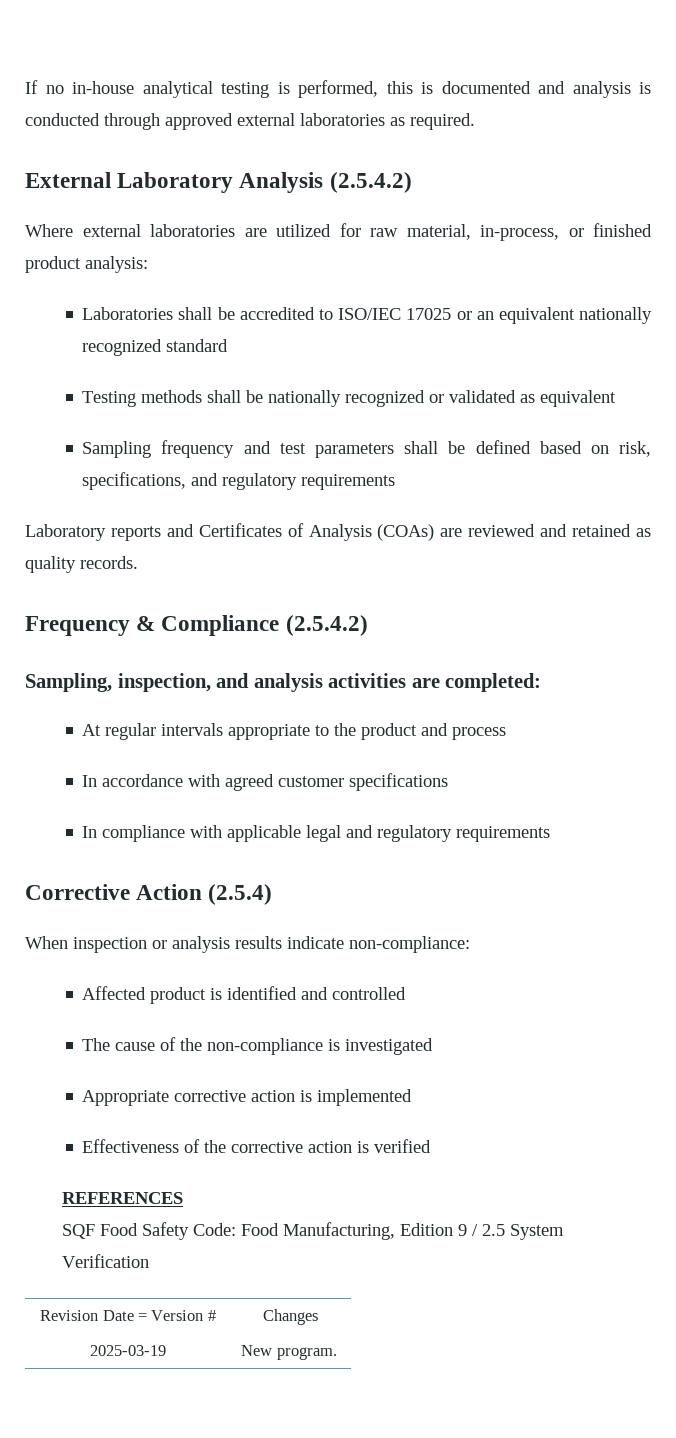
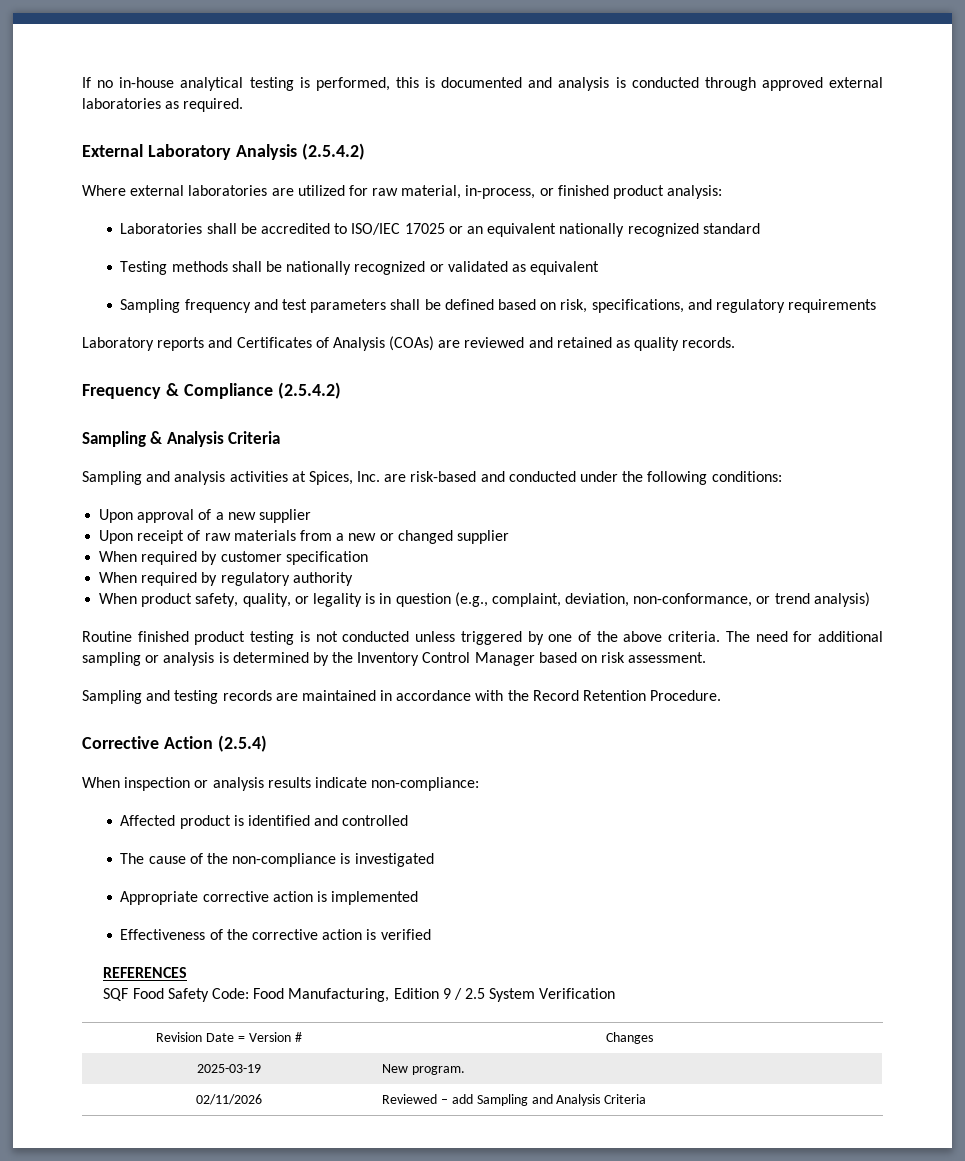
[25,673,542,692] [82,723,507,740] [82,773,449,791] [82,825,551,842] Sampling, inspection, and analysis activities are completed: // At regular intervals appropriate to the product and process // In accordance with agreed customer specifications // In compliance with applicable legal and regulatory requirements -> [82,431,281,447] [82,471,782,485] [99,509,311,523] [99,530,509,544] [99,551,368,565] [99,572,353,586] [99,592,870,607] [82,631,883,645] [82,652,707,666] [82,690,722,704] Sampling & Analysis Criteria // Sampling and analysis activities at Spices, Inc. are risk-based and conducted under the following conditions: // Upon approval of a new supplier // Upon receipt of raw materials from a new or changed supplier // When required by customer specification // When required by regulatory authority // When product safety, quality, or legality is in question (e.g., complaint, deviation, non-conformance, or trend analysis) // Routine finished product testing is not conducted unless triggered by one of the above criteria. The need for additional sampling or analysis is determined by the Inventory Control Manager based on risk assessment. // Sampling and testing records are maintained in accordance with the Record Retention Procedure.
(337, 1353) none -> [196,1094,262,1105] [382,1094,647,1106] // 02/11/2026 | Reviewed – add Sampling and Analysis Criteria

